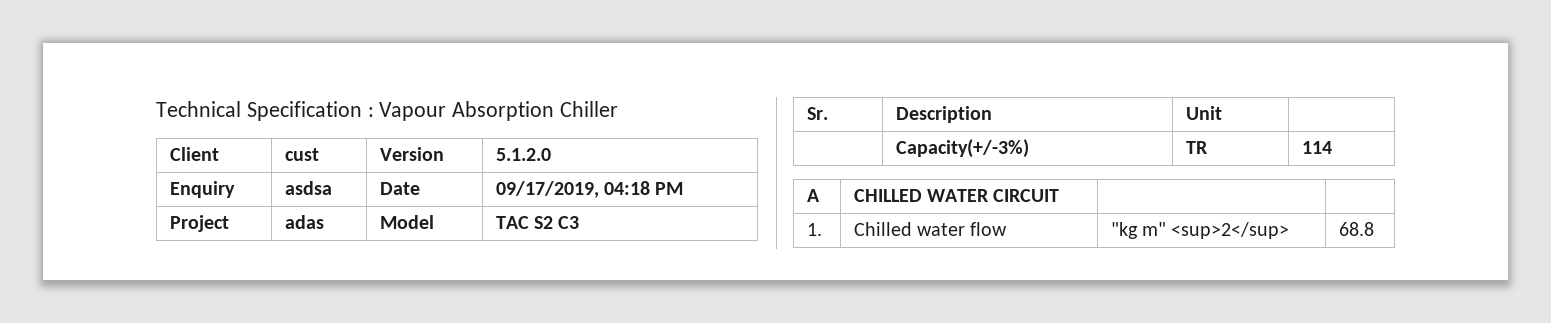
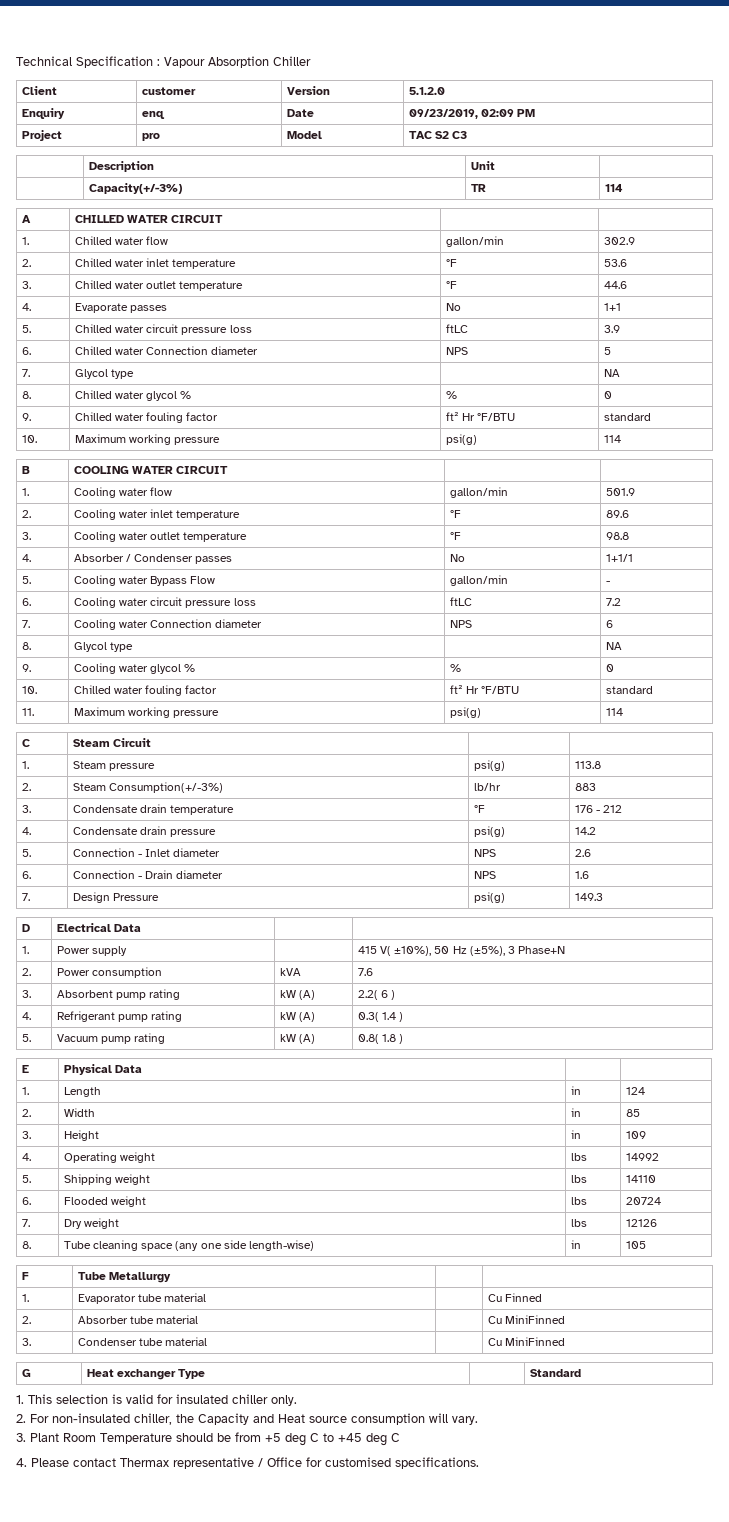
[284,148,319,161] cust -> [142,87,197,95] customer
[284,181,332,195] asdsa -> [142,111,166,119] enq
[495,181,651,198] 09/17/2019, 04:18 -> [409,109,515,119] 09/23/2019, 02:09
[284,215,324,229] adas -> [142,133,161,141] pro
[806,107,828,120] Sr. -> (468, 135) none
[1110,222,1290,239] [1338,222,1374,236] "kg m" <sup>2</sup> | 68.8 -> [446,236,505,247] [604,237,636,245] [22,259,32,267] [75,258,237,269] [446,259,458,267] [604,259,628,267] [22,281,32,289] [75,280,244,291] [446,281,458,289] [604,281,628,289] [22,303,32,311] [75,303,168,313] [446,303,462,311] [604,303,622,311] [22,325,32,333] [75,324,252,335] [446,324,469,333] [604,325,621,333] [22,347,32,355] [75,346,259,355] [446,347,469,355] [604,347,612,355] [22,369,31,377] [75,369,135,379] [604,369,621,377] [22,391,32,399] [75,390,192,401] [446,391,458,399] [604,391,613,399] [22,413,32,421] [75,412,219,423] [446,412,516,421] [604,413,652,421] [22,435,38,443] [75,434,221,445] [446,434,478,445] [604,435,622,443] [22,466,31,474] [74,466,229,474] [22,488,30,496] [74,487,173,498] [450,487,509,498] [606,488,636,496] [22,510,32,518] [74,509,241,520] [450,510,462,518] [606,510,630,518] [22,532,32,540] [74,531,248,542] [450,532,462,540] [606,532,630,540] [22,554,32,562] [74,554,233,564] [450,554,466,562] [606,554,634,562] [22,576,32,584] [74,575,216,586] [450,575,509,586] [606,581,611,584] [22,598,32,606] [74,597,256,608] [450,597,473,606] [606,598,622,606] [22,620,31,628] [74,619,263,630] [450,620,473,628] [606,620,614,628] [22,642,32,650] [74,642,134,652] [606,642,623,650] [22,664,32,672] [74,663,196,674] [450,664,462,672] [606,664,615,672] [22,686,38,694] [74,685,218,696] [450,685,520,694] [606,686,654,694] [22,708,35,716] [74,707,220,718] [450,707,482,718] [606,708,624,716] [22,739,31,747] [73,738,152,747] [22,761,30,769] [73,761,156,771] [474,760,506,771] [575,761,602,769] [22,783,32,791] [73,782,224,793] [474,783,502,791] [575,783,597,791] [22,805,32,813] [73,804,235,815] [474,805,486,813] [575,805,623,813] [22,827,32,835] [73,826,217,837] [474,826,506,837] [575,827,597,835] [22,849,32,857] [73,848,221,857] [474,849,497,857] [575,849,592,857] [22,871,32,879] [73,870,224,879] [474,871,497,879] [575,871,590,879] [22,893,31,901] [73,892,160,903] [474,892,506,903] [575,893,604,901] [22,924,31,932] [57,923,142,932] [22,946,30,954] [57,946,128,956] [358,946,565,956] [22,968,32,976] [57,967,163,978] [280,968,302,976] [358,968,374,976] [22,990,32,998] [57,989,181,1000] [280,990,316,1000] [358,990,396,1000] [22,1012,32,1020] [57,1011,183,1022] [280,1012,316,1022] [358,1012,404,1022] [22,1034,32,1042] [57,1033,166,1044] [280,1034,316,1044] [358,1034,404,1044] [22,1065,30,1073] [64,1064,143,1075] [22,1087,30,1095] [64,1087,102,1097] [571,1086,582,1095] [626,1087,646,1095] [22,1109,32,1117] [64,1108,96,1117] [571,1108,582,1117] [626,1109,641,1117] [22,1131,32,1139] [64,1130,100,1141] [571,1130,582,1139] [626,1131,647,1139] [22,1153,32,1161] [64,1152,156,1163] [571,1153,588,1161] [626,1153,660,1161] [22,1175,32,1183] [64,1174,151,1185] [571,1175,588,1183] [626,1175,657,1183] [22,1197,32,1205] [64,1196,147,1207] [571,1197,588,1205] [626,1197,662,1205] [22,1219,31,1227] [64,1218,120,1229] [571,1219,588,1227] [626,1219,658,1227] [22,1241,32,1249] [64,1240,314,1251] [571,1240,582,1249] [626,1241,647,1249] [22,1272,30,1280] [78,1272,172,1283] [22,1294,30,1302] [78,1293,207,1304] [488,1293,543,1302] [22,1316,32,1324] [78,1315,199,1324] [488,1315,566,1324] [22,1338,32,1346] [78,1337,208,1346] [488,1337,566,1346] [22,1369,32,1377] [87,1369,206,1380] [530,1369,582,1377] [16,1394,297,1406] [16,1413,478,1425] [16,1432,400,1446] [16,1457,479,1469] gallon/min | 302.9 // 2. | Chilled water inlet temperature | °F | 53.6 // 3. | Chilled water outlet temperature | °F | 44.6 // 4. | Evaporate passes | No | 1+1 // 5. | Chilled water circuit pressure loss | ftLC | 3.9 // 6. | Chilled water Connection diameter | NPS | 5 // 7. | Glycol type | | NA // 8. | Chilled water glycol % | % | 0 // 9. | Chilled water fouling factor | ft² Hr °F/BTU | standard // 10. | Maximum working pressure | psi(g) | 114 // B | COOLING WATER CIRCUIT | | // 1. | Cooling water flow | gallon/min | 501.9 // 2. | Cooling water inlet temperature | °F | 89.6 // 3. | Cooling water outlet temperature | °F | 98.8 // 4. | Absorber / Condenser passes | No | 1+1/1 // 5. | Cooling water Bypass Flow | gallon/min | - // 6. | Cooling water circuit pressure loss | ftLC | 7.2 // 7. | Cooling water Connection diameter | NPS | 6 // 8. | Glycol type | | NA // 9. | Cooling water glycol % | % | 0 // 10. | Chilled water fouling factor | ft² Hr °F/BTU | standard // 11. | Maximum working pressure | psi(g) | 114 // C | Steam Circuit | | // 1. | Steam pressure | psi(g) | 113.8 // 2. | Steam Consumption(+/-3%) | lb/hr | 883 // 3. | Condensate drain temperature | °F | 176 - 212 // 4. | Condensate drain pressure | psi(g) | 14.2 // 5. | Connection - Inlet diameter | NPS | 2.6 // 6. | Connection - Drain diameter | NPS | 1.6 // 7. | Design Pressure | psi(g) | 149.3 // D | Electrical Data | | // 1. | Power supply | | 415 V( ±10%), 50 Hz (±5%), 3 Phase+N // 2. | Power consumption | kVA | 7.6 // 3. | Absorbent pump rating | kW (A) | 2.2( 6 ) // 4. | Refrigerant pump rating | kW (A) | 0.3( 1.4 ) // 5. | Vacuum pump rating | kW (A) | 0.8( 1.8 ) // E | Physical Data | | // 1. | Length | in | 124 // 2. | Width | in | 85 // 3. | Height | in | 109 // 4. | Operating weight | lbs | 14992 // 5. | Shipping weight | lbs | 14110 // 6. | Flooded weight | lbs | 20724 // 7. | Dry weight | lbs | 12126 // 8. | Tube cleaning space (any one side length-wise) | in | 105 // F | Tube Metallurgy | | // 1. | Evaporator tube material | | Cu Finned // 2. | Absorber tube material | | Cu MiniFinned // 3. | Condenser tube material | | Cu MiniFinned // G | Heat exchanger Type | | Standard // 1. This selection is valid for insulated chiller only. // 2. For non-insulated chiller, the Capacity and Heat source consumption will vary. // 3. Plant Room Temperature should be from +5 deg C to +45 deg C // 4. Please contact Thermax representative / Office for customised specifications.

